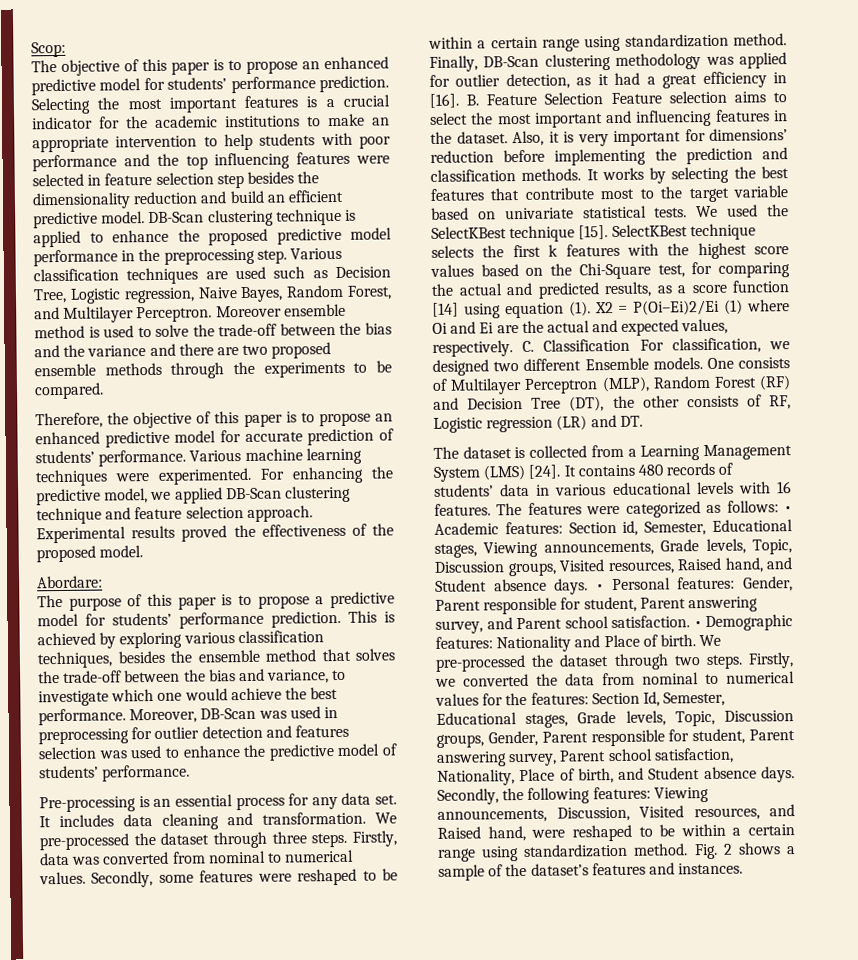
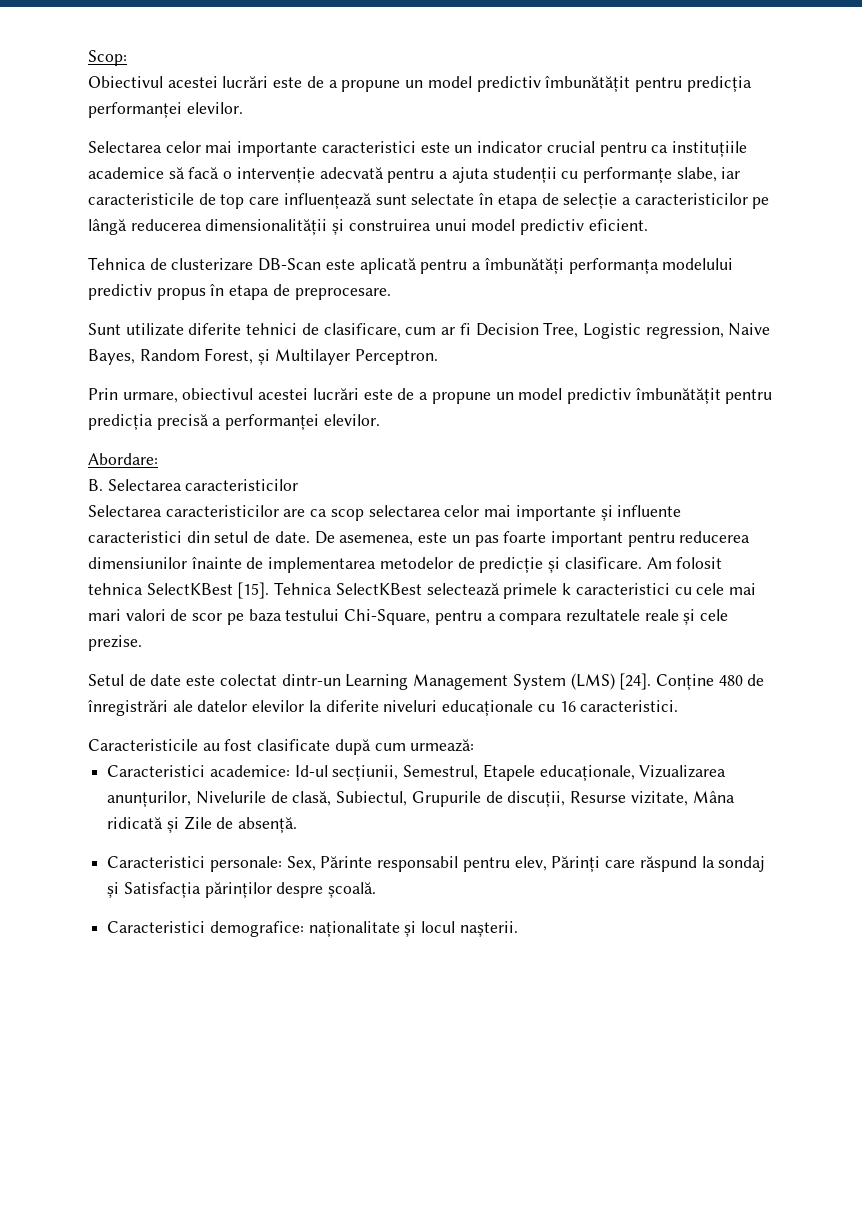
[31,56,389,76] [31,75,389,96] [31,94,390,115] [32,113,390,130] [32,132,391,153] [32,151,390,172] [32,171,320,189] [32,189,343,210] [33,208,356,229] [33,227,392,248] [33,247,342,267] [33,266,328,285] The objective of this paper is to propose an enhanced predictive model for students’ performance prediction. Selecting the most important features is a crucial indicator for the academic institutions to make an appropriate intervention to help students with poor performance and the top influencing features were selected in feature selection step besides the dimensionality reduction and build an efficient predictive model. DB-Scan clustering technique is applied to enhance the proposed predictive model performance in the preprocessing step. Various classification techniques are used such as -> [88,76,752,92] [88,102,243,118] [88,141,747,157] [88,167,741,183] [88,193,770,209] [88,219,648,235] [88,257,734,274] [88,284,391,300] [88,323,471,338] Obiectivul acestei lucrări este de a propune un model predictiv îmbunătățit pentru predicția performanței elevilor. // Selectarea celor mai importante caracteristici este un indicator crucial pentru ca instituțiile academice să facă o intervenție adecvată pentru a ajuta studenții cu performanțe slabe, iar caracteristicile de top care influențează sunt selectate în etapa de selecție a caracteristicilor pe lângă reducerea dimensionalității și construirea unui model predictiv eficient. // Tehnica de clusterizare DB-Scan este aplicată pentru a îmbunătăți performanța modelului predictiv propus în etapa de preprocesare. // Sunt utilizate diferite tehnici de clasificare, cum ar fi
[34,306,60,320] and -> [258,349,271,365] și
[215,303,346,318] [34,322,392,339] [34,342,332,359] [34,360,392,379] [34,382,104,400] [35,411,393,429] [35,428,394,448] [35,447,362,467] [35,466,393,487] [36,485,351,506] [36,505,313,525] [36,523,394,544] [36,545,144,563] [37,575,103,589] [37,591,395,611] [37,610,395,629] [37,630,324,649] [37,648,395,669] [38,668,347,684] [38,686,339,707] [38,706,338,726] [38,724,349,745] [38,743,397,761] [39,764,191,782] [39,792,397,813] [39,811,397,830] [39,830,397,851] [40,849,355,866] [39,868,398,888] [428,33,787,52] [429,52,787,72] [429,71,787,90] [429,90,787,108] [430,109,788,128] [430,128,788,147] [430,147,788,166] [430,166,789,184] [430,185,788,203] [431,204,789,220] [431,223,756,243] [431,242,789,260] [430,261,790,280] [431,280,789,299] [432,299,790,319] [432,318,729,336] [432,337,790,357] [432,357,790,376] [432,375,791,395] [433,394,791,412] [433,414,643,433] [433,444,637,459] Moreover ensemble method is used to solve the trade-off between the bias and the variance and there are two proposed ensemble methods through the experiments to be compared. // Therefore, the objective of this paper is to propose an enhanced predictive model for accurate prediction of students’ performance. Various machine learning techniques were experimented. For enhancing the predictive model, we applied DB-Scan clustering technique and feature selection approach. Experimental results proved the effectiveness of the proposed model. // Abordare: // The purpose of this paper is to propose a predictive model for students’ performance prediction. This is achieved by exploring various classification techniques, besides the ensemble method that solves the trade-off between the bias and variance, to investigate which one would achieve the best performance. Moreover, DB-Scan was used in preprocessing for outlier detection and features selection was used to enhance the predictive model of students’ performance. // Pre-processing is an essential process for any data set. It includes data cleaning and transformation. We pre-processed the dataset through three steps. Firstly, data was converted from nominal to numerical values. Secondly, some features were reshaped to be within a certain range using standardization method. Finally, DB-Scan clustering methodology was applied for outlier detection, as it had a great efficiency in [16]. B. Feature Selection Feature selection aims to select the most important and influencing features in the dataset. Also, it is very important for dimensions’ reduction before implementing the prediction and classification methods. It works by selecting the best features that contribute most to the target variable based on univariate statistical tests. We used the SelectKBest technique [15]. SelectKBest technique selects the first k features with the highest score values based on the Chi-Square test, for comparing the actual and predicted results, as a score function [14] using equation (1). X2 = P(Oi–Ei)2/Ei (1) where Oi and Ei are the actual and expected values, respectively. C. Classification For classification, we designed two different Ensemble models. One consists of Multilayer Perceptron (MLP), Random Forest (RF) and Decision Tree (DT), the other consists of RF, Logistic regression (LR) and DT. // The dataset is collected from a -> [88,388,773,404] [88,414,380,430] [88,453,158,465] [88,479,299,491] [88,505,682,521] [88,531,751,547] [88,557,723,573] [88,582,756,599] [88,609,729,625] [88,635,142,651] [88,674,341,686] // Prin urmare, obiectivul acestei lucrări este de a propune un model predictiv îmbunătățit pentru predicția precisă a performanței elevilor. // Abordare: // B. Selectarea caracteristicilor // Selectarea caracteristicilor are ca scop selectarea celor mai importante și influente caracteristici din setul de date. De asemenea, este un pas foarte important pentru reducerea dimensiunilor înainte de implementarea metodelor de predicție și clasificare. Am folosit tehnica SelectKBest [15]. Tehnica SelectKBest selectează primele k caracteristici cu cele mai mari valori de scor pe baza testului Chi-Square, pentru a compara rezultatele reale și cele prezise. // Setul de date este colectat dintr-un
[563,462,734,477] [434,481,792,497] [434,500,792,518] [434,519,793,536] [434,538,792,558] [434,557,792,577] [435,576,793,595] [435,596,758,615] [435,614,793,634] [435,634,722,653] [435,652,794,672] [435,671,795,687] [435,691,726,707] [436,710,794,728] [436,728,795,748] [436,747,734,767] [437,766,795,786] [437,786,709,805] [437,804,795,823] [437,823,795,842] [437,842,796,862] [438,862,744,881] It contains 480 records of students’ data in various educational levels with 16 features. The features were categorized as follows: • Academic features: Section id, Semester, Educational stages, Viewing announcements, Grade levels, Topic, Discussion groups, Visited resources, Raised hand, and Student absence days. • Personal features: Gender, Parent responsible for student, Parent answering survey, and Parent school satisfaction. • Demographic features: Nationality and Place of birth. We pre-processed the dataset through two steps. Firstly, we converted the data from nominal to numerical values for the features: Section Id, Semester, Educational stages, Grade levels, Topic, Discussion groups, Gender, Parent responsible for student, Parent answering survey, Parent school satisfaction, Nationality, Place of birth, and Student absence days. Secondly, the following features: Viewing announcements, Discussion, Visited resources, and Raised hand, were reshaped to be within a certain range using standardization method. Fig. 2 shows a sample of the dataset’s features and instances. -> [655,674,765,690] [88,700,679,716] [88,739,475,755] [107,764,727,781] [107,791,735,807] [107,816,298,833] [107,856,766,872] [107,882,377,898] [107,921,518,937] Conține 480 de înregistrări ale datelor elevilor la diferite niveluri educaționale cu 16 caracteristici. // Caracteristicile au fost clasificate după cum urmează: // Caracteristici academice: Id-ul secțiunii, Semestrul, Etapele educaționale, Vizualizarea anunțurilor, Nivelurile de clasă, Subiectul, Grupurile de discuții, Resurse vizitate, Mâna ridicată și Zile de absență. // Caracteristici personale: Sex, Părinte responsabil pentru elev, Părinți care răspund la sondaj și Satisfacția părinților despre școală. // Caracteristici demografice: naționalitate și locul nașterii.

